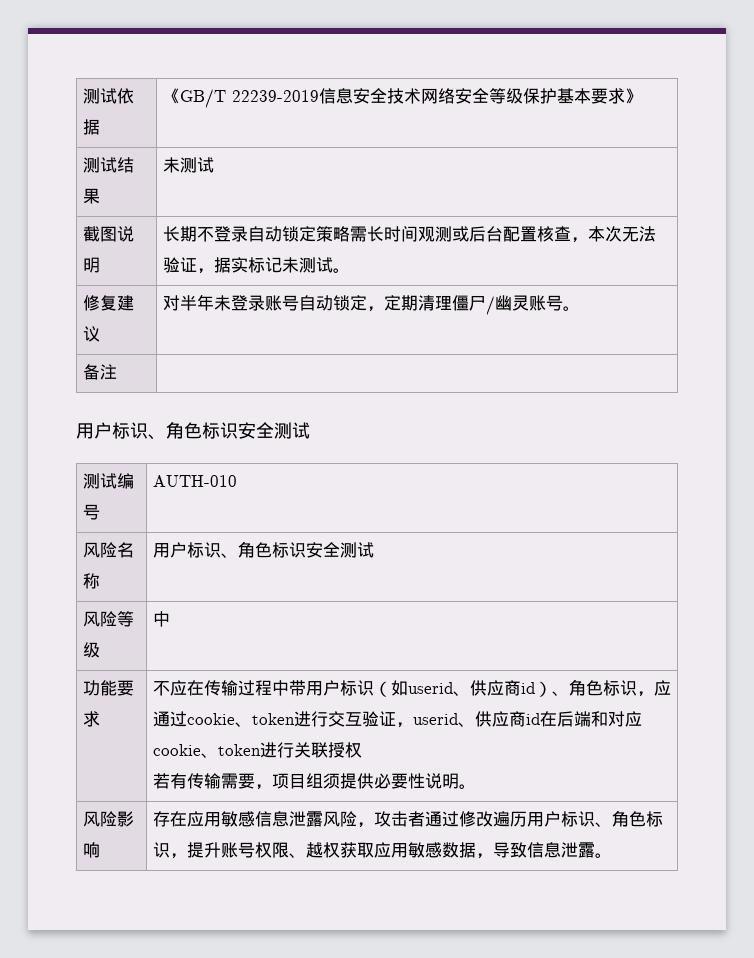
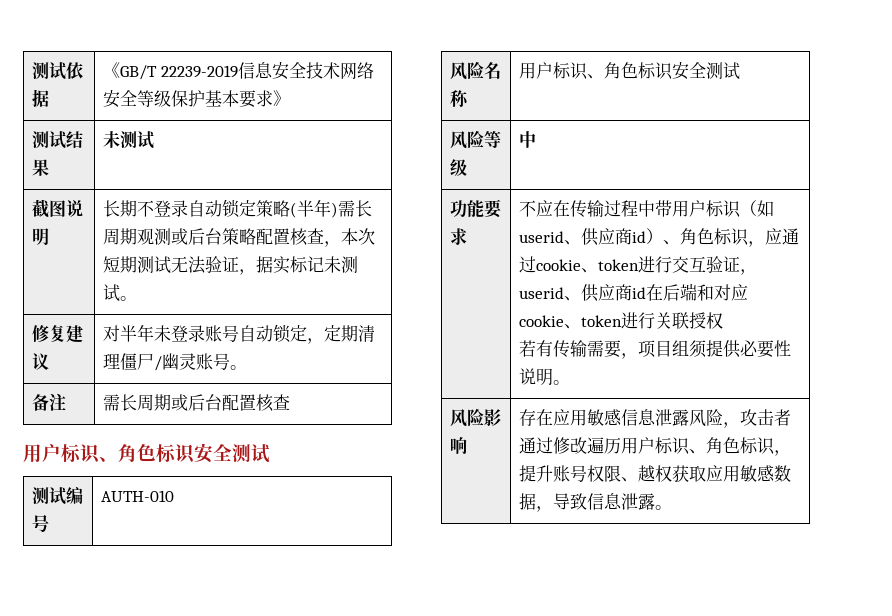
[349,226,418,242] 需长时间 -> [290,199,373,218] [103,228,138,245] (半年)需长周期
(503, 234) none -> [222,228,257,245] 策略
(622, 234) none -> [103,256,172,274] 短期测试
(117, 372) none -> [103,394,291,412] 需长周期或后台配置核查

